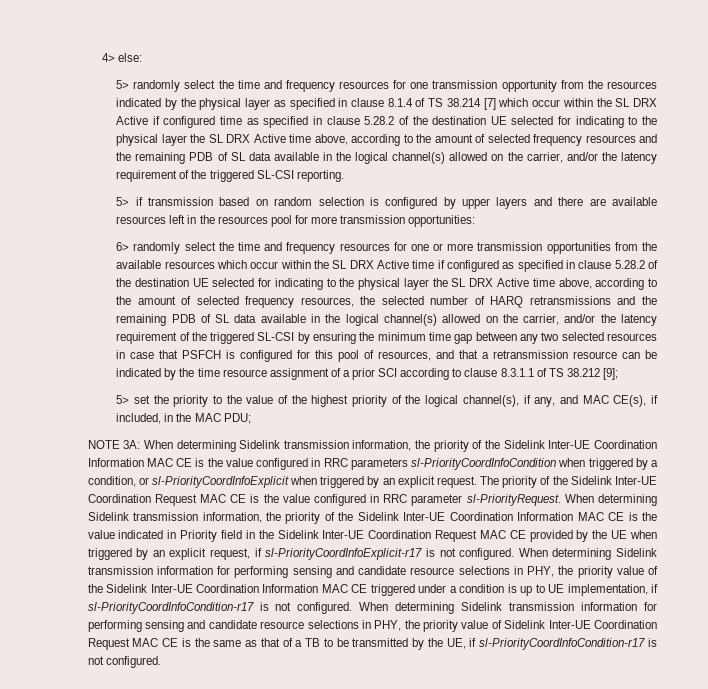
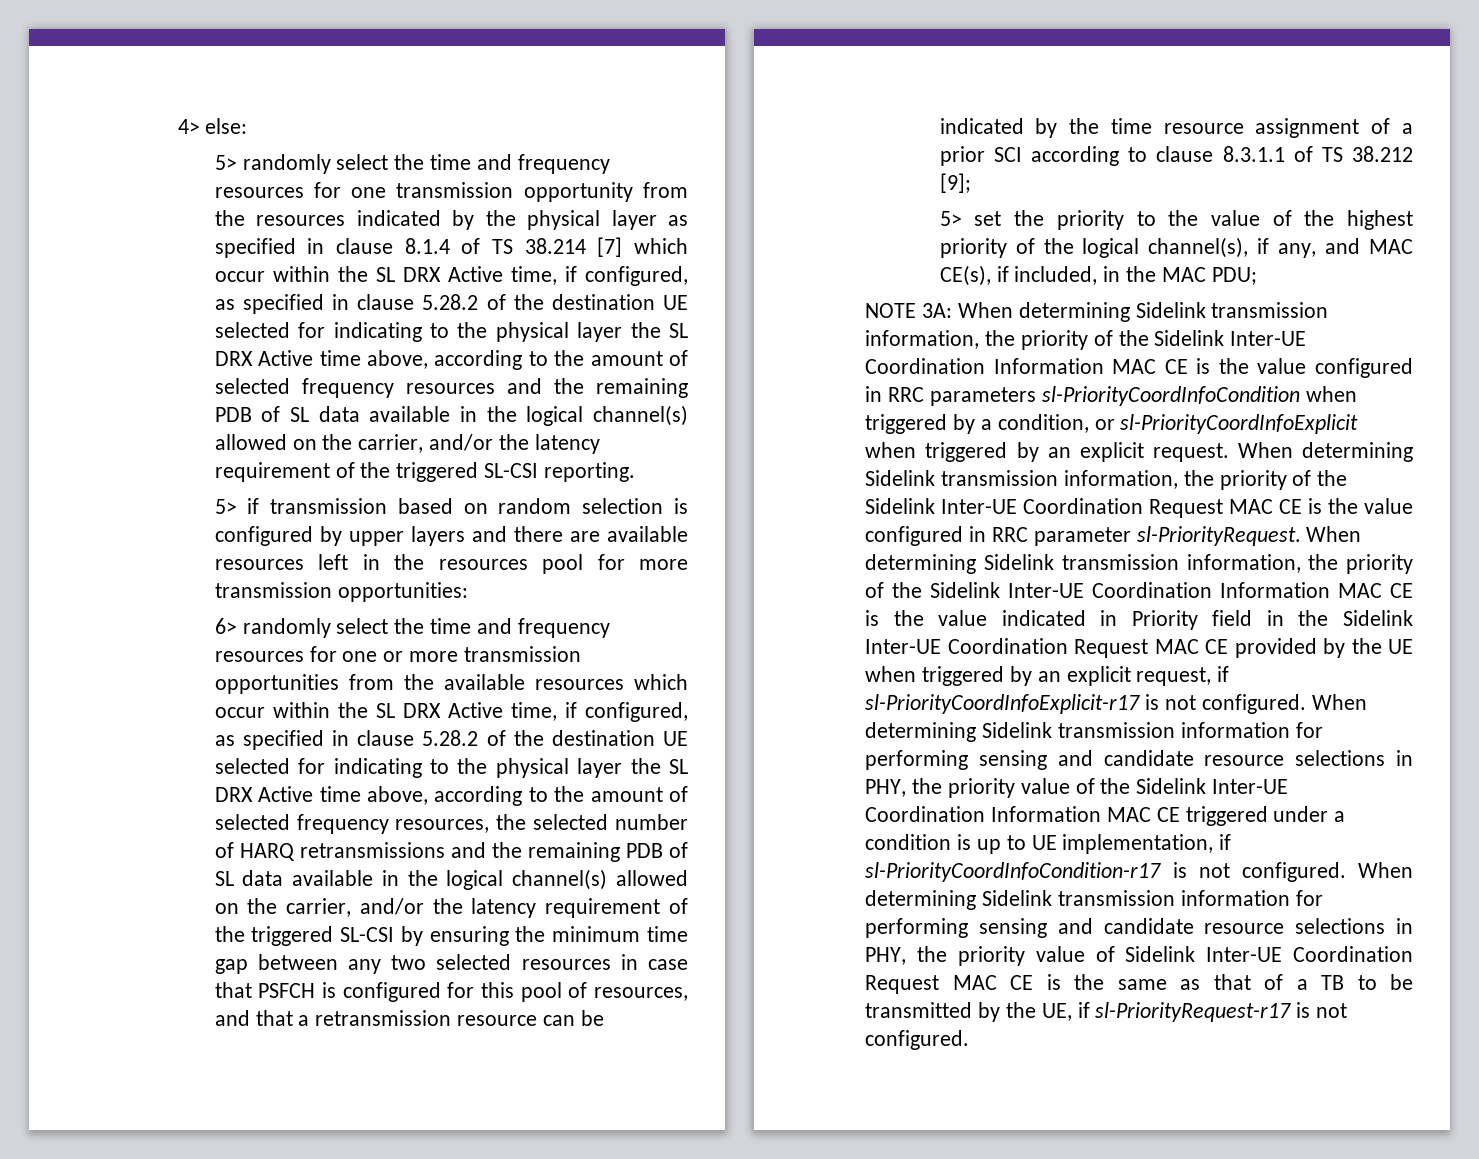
[152,116,243,128] if configured time -> [510,266,688,286] time, if configured,
[412,260,499,272] time if configured -> [510,702,688,722] time, if configured,
[480,476,500,485] The -> [1237,442,1414,462] [865,470,1214,489] When determining Sidelink transmission information, the
[479,638,646,650] sl-PriorityCoordInfoCondition-r17 -> [1095,1002,1292,1022] sl-PriorityRequest-r17

